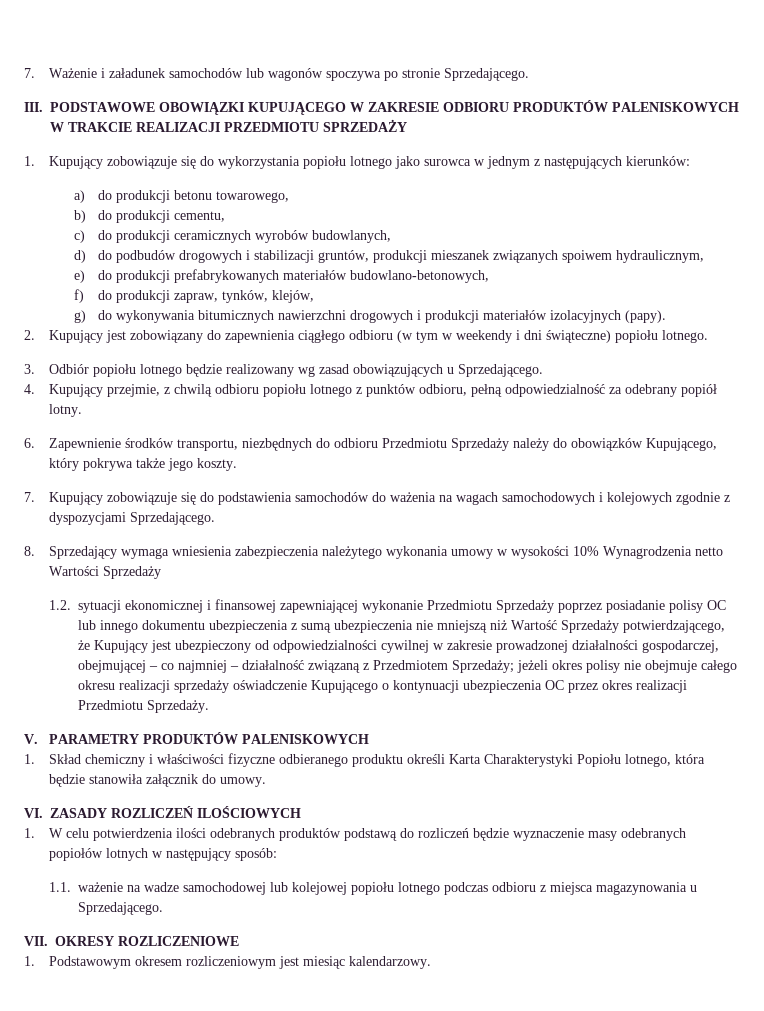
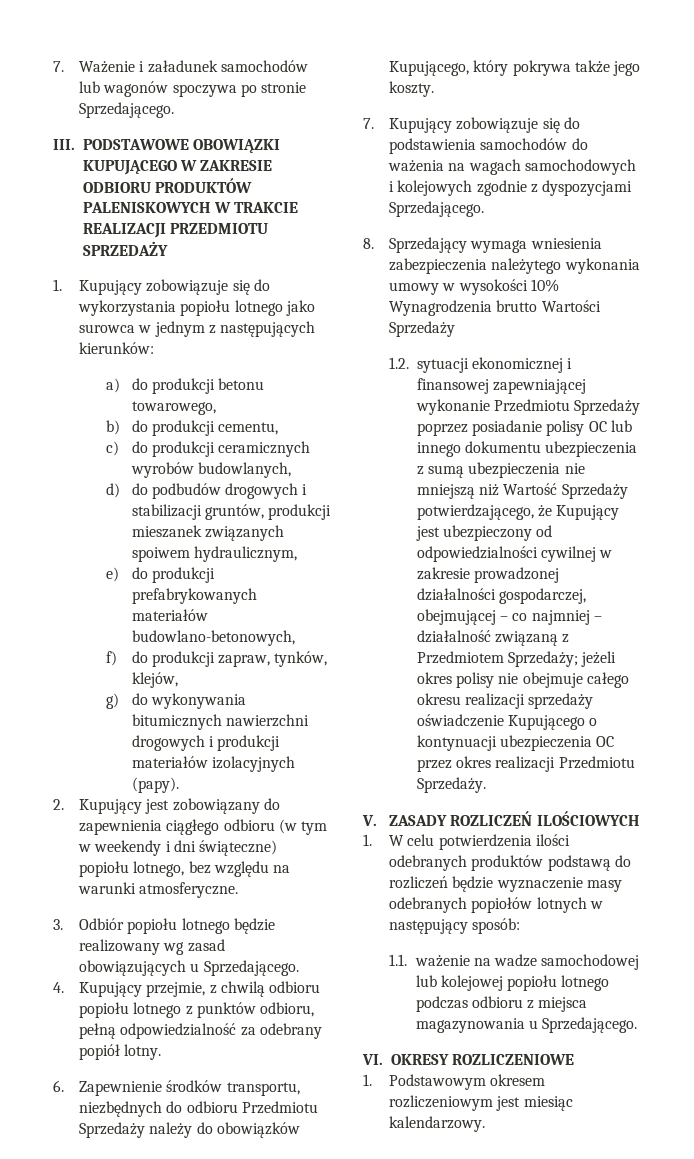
[661,330,708,343] lotnego. -> [133,861,291,877] [78,882,239,898] lotnego, bez względu na warunki atmosferyczne.
[694,547,723,556] netto -> [496,300,538,312] brutto
[48,732,369,744] [24,753,705,767] [48,774,266,787] [24,808,43,818] PARAMETRY PRODUKTÓW PALENISKOWYCH // 1. Skład chemiczny i właściwości fizyczne odbieranego produktu określi Karta Charakterystyki Popiołu lotnego, która będzie stanowiła załącznik do umowy. // VI. -> (377, 820) none
[24,936,48,946] VII. -> [362,1054,383,1065] VI.

